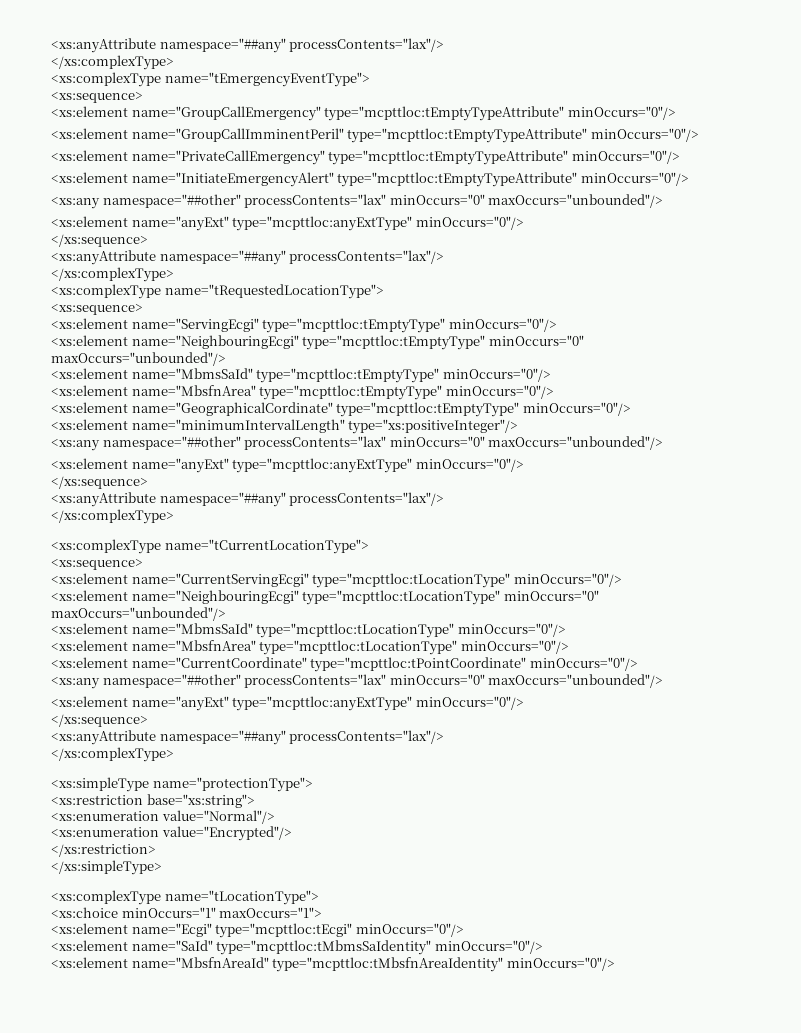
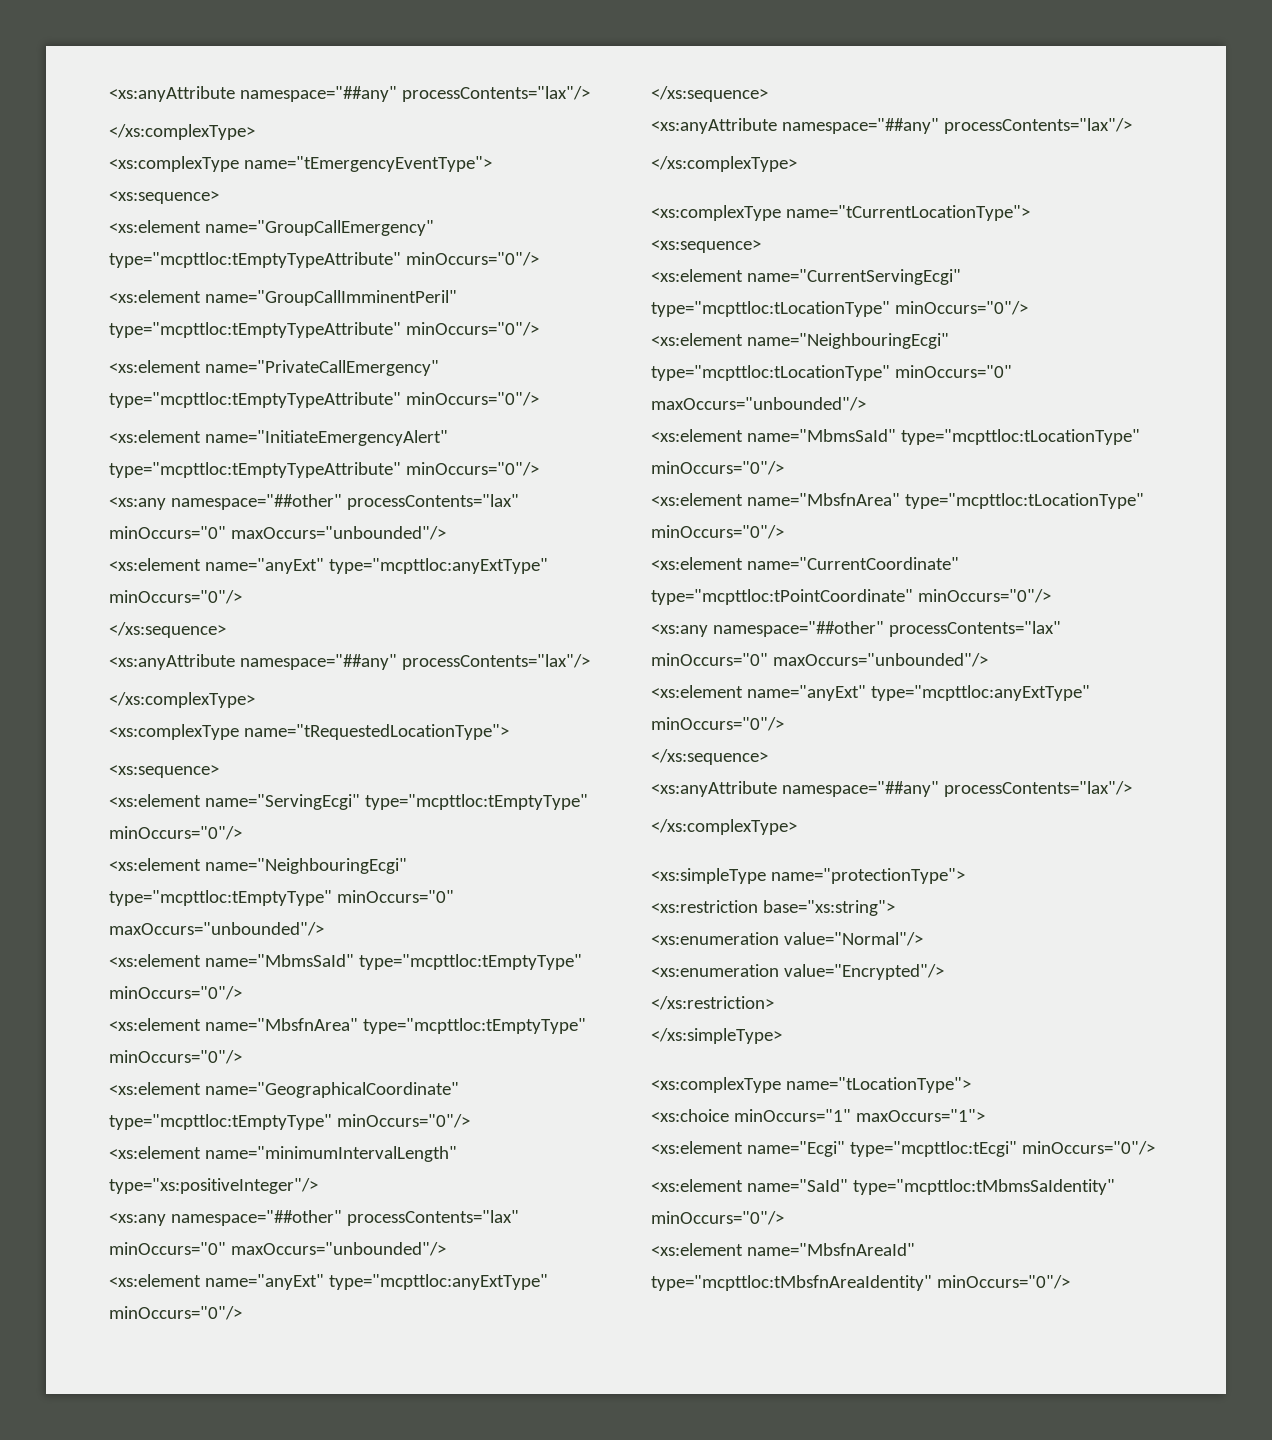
[131,402,333,416] name="GeographicalCordinate" -> [204,1082,459,1098] name="GeographicalCoordinate"

